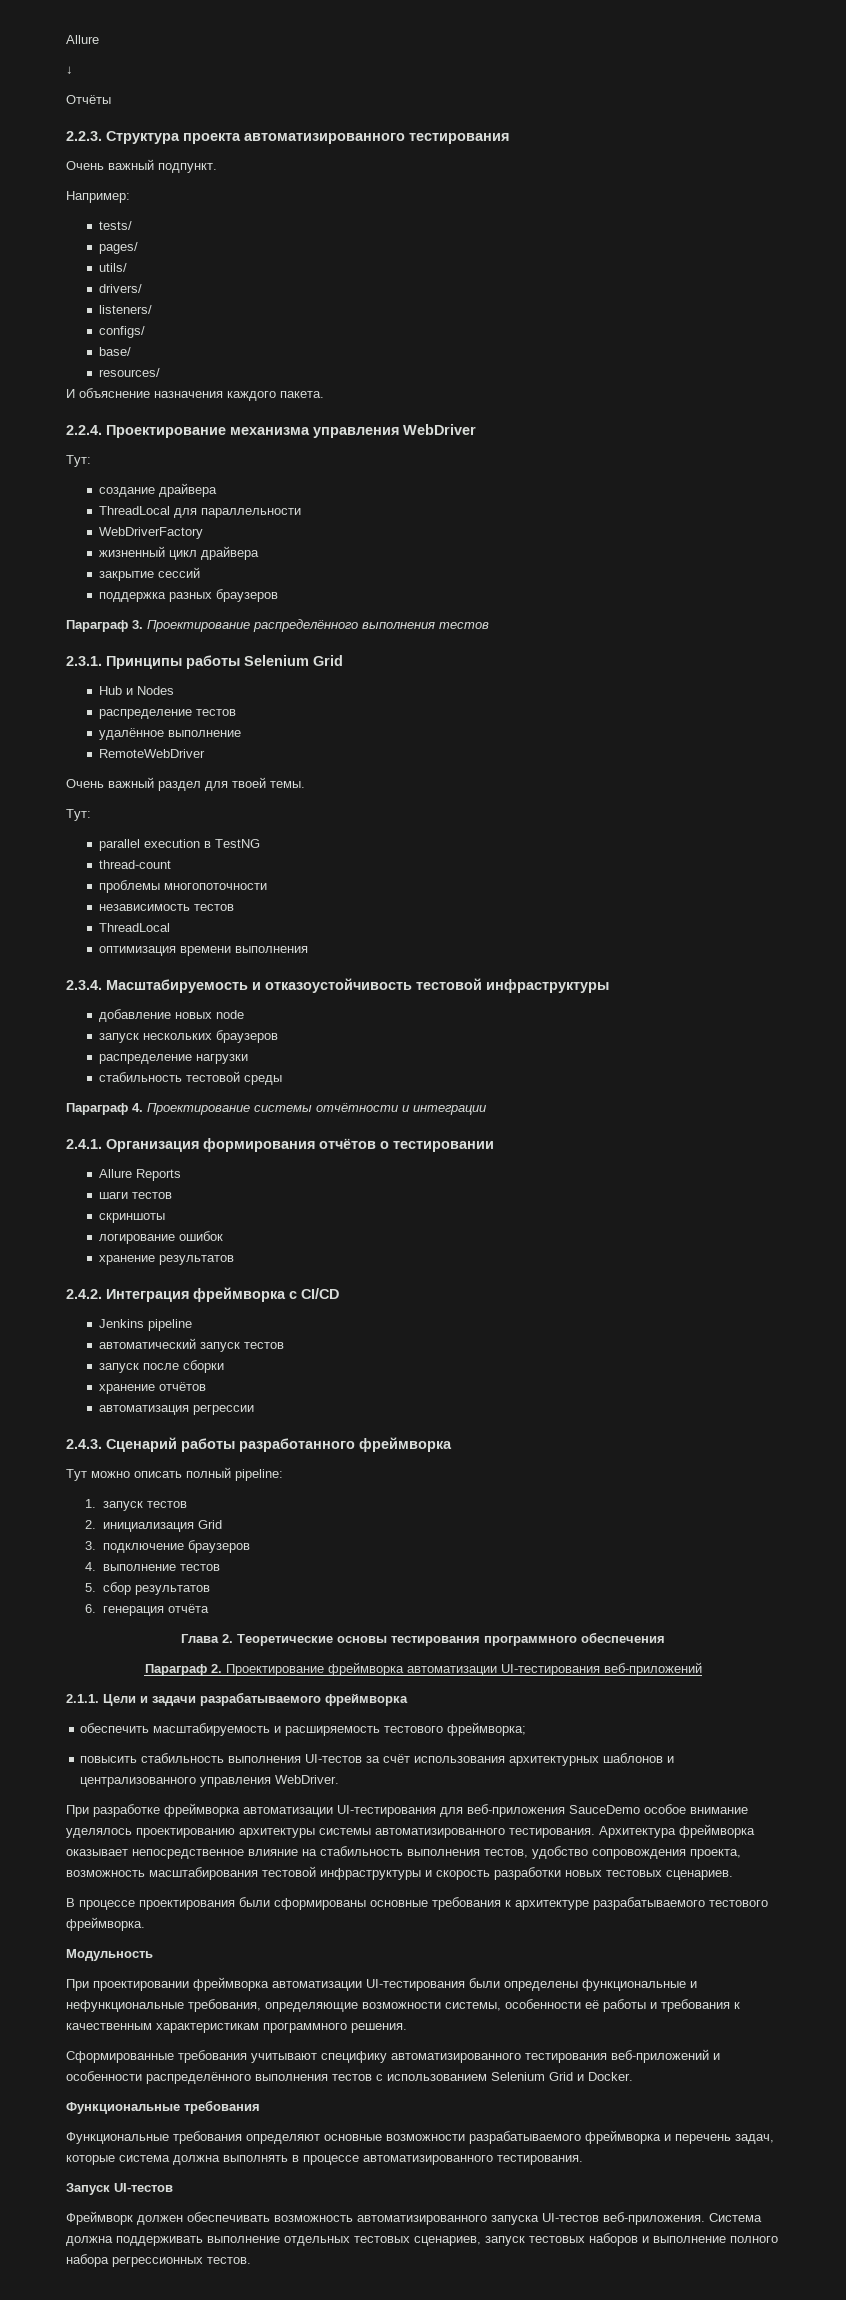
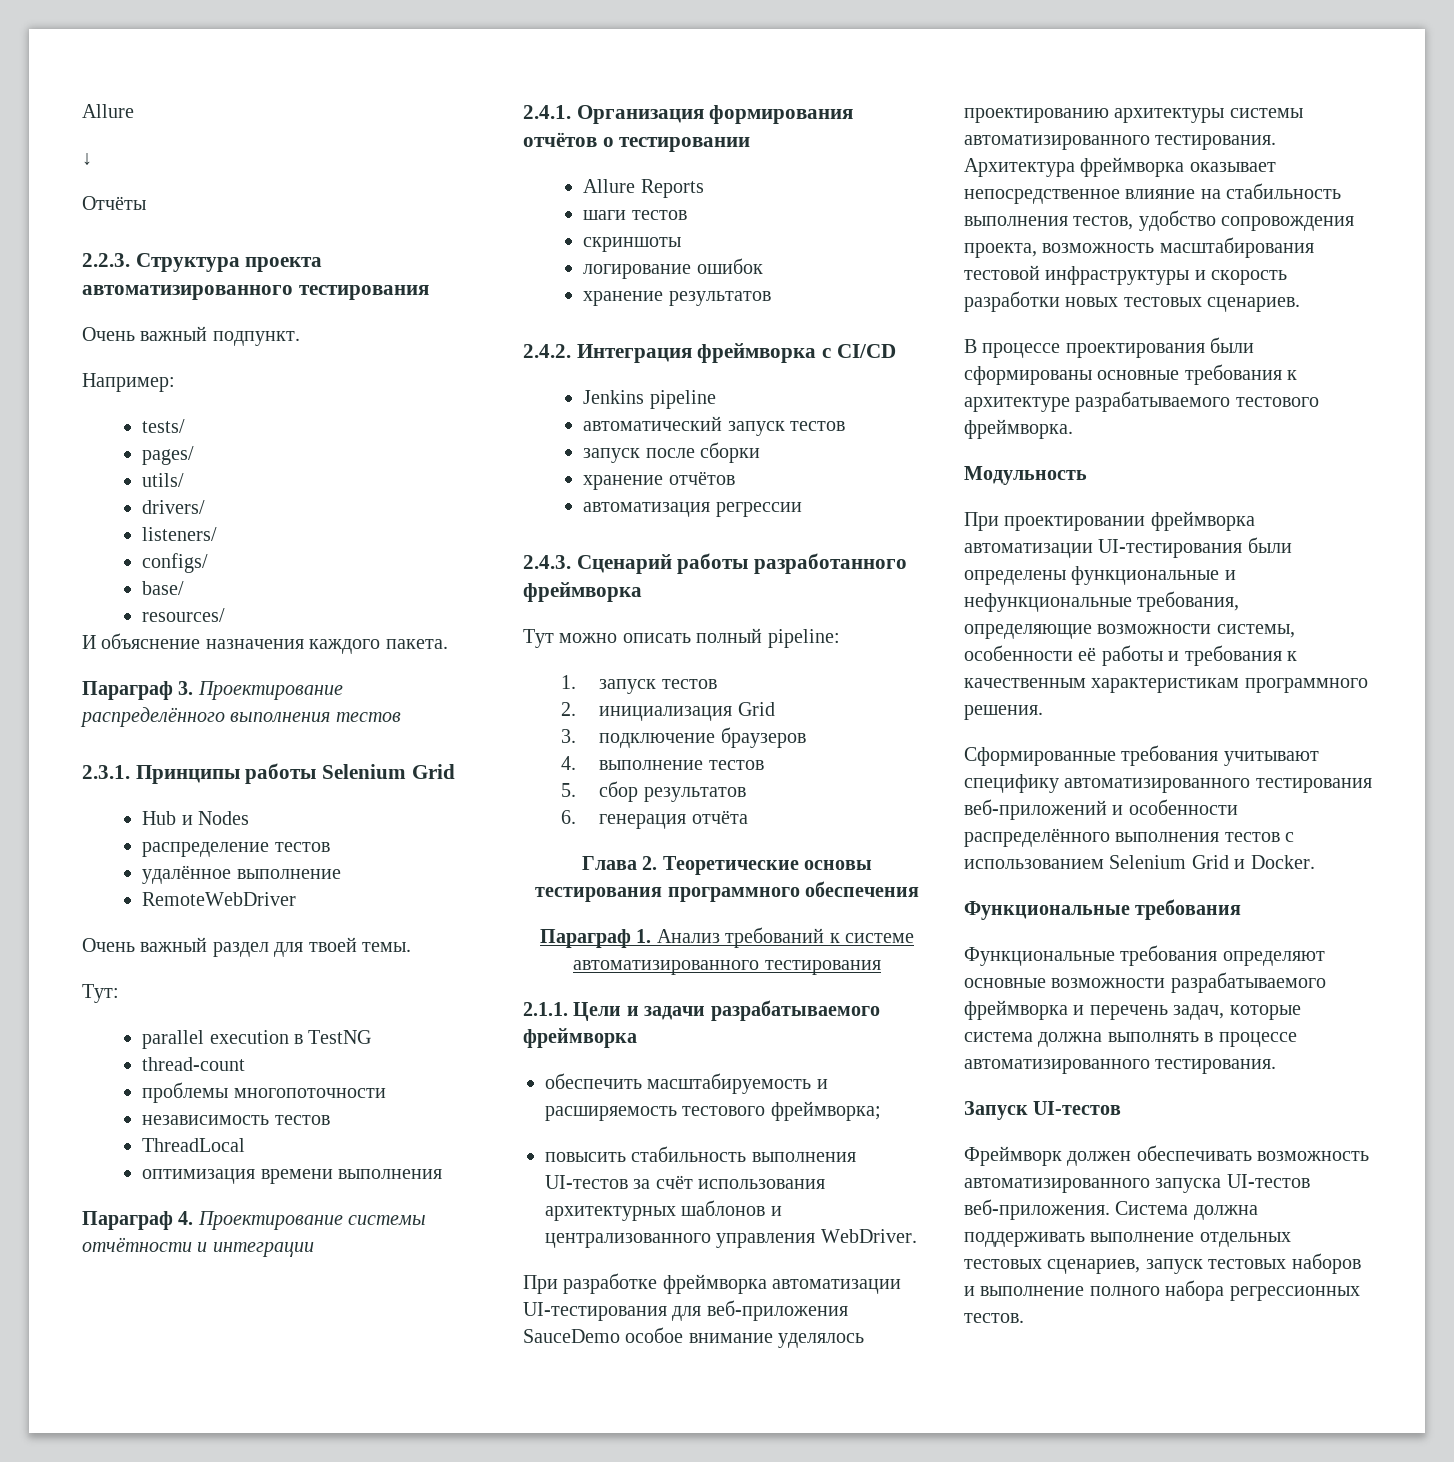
[66,424,476,438] [66,455,91,467] [98,483,217,497] [98,506,301,518] [98,527,203,539] [98,546,259,560] [98,567,200,581] [98,589,278,602] // 2.2.4. Проектирование механизма управления WebDriver // Тут: // создание драйвера // ThreadLocal для параллельности // WebDriverFactory // жизненный цикл драйвера // закрытие сессий // поддержка разных браузеров -> (448, 644) none
[66,978,609,993] [98,1009,244,1022] [98,1030,278,1043] [98,1054,248,1064] [98,1071,282,1085] // 2.3.4. Масштабируемость и отказоустойчивость тестовой инфраструктуры // добавление новых node // запуск нескольких браузеров // распределение нагрузки // стабильность тестовой среды -> (443, 1174) none
[210,1662,702,1676] 2. Проектирование фреймворка автоматизации UI-тестирования веб-приложений -> [636,927,914,948] [573,960,881,975] 1. Анализ требований к системе автоматизированного тестирования

